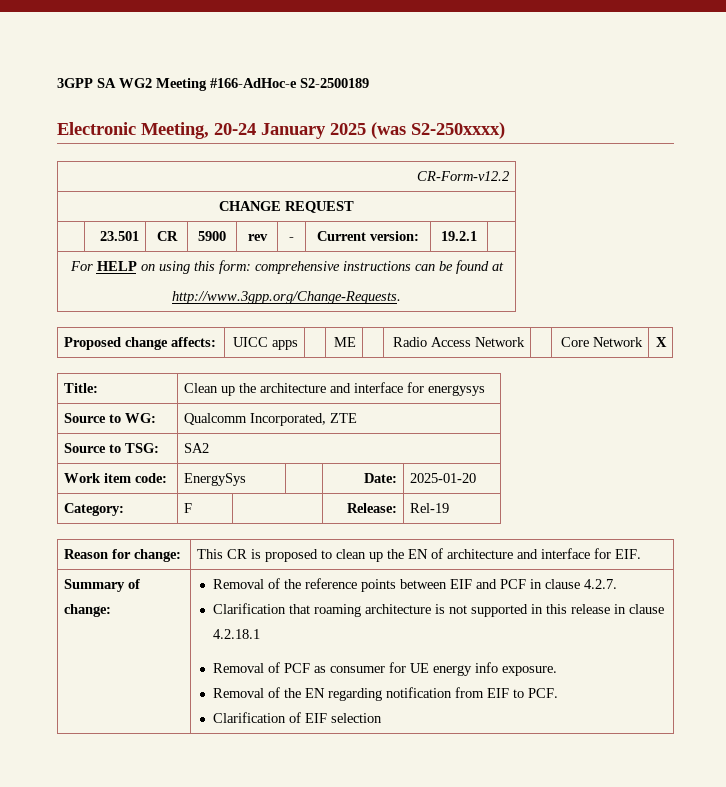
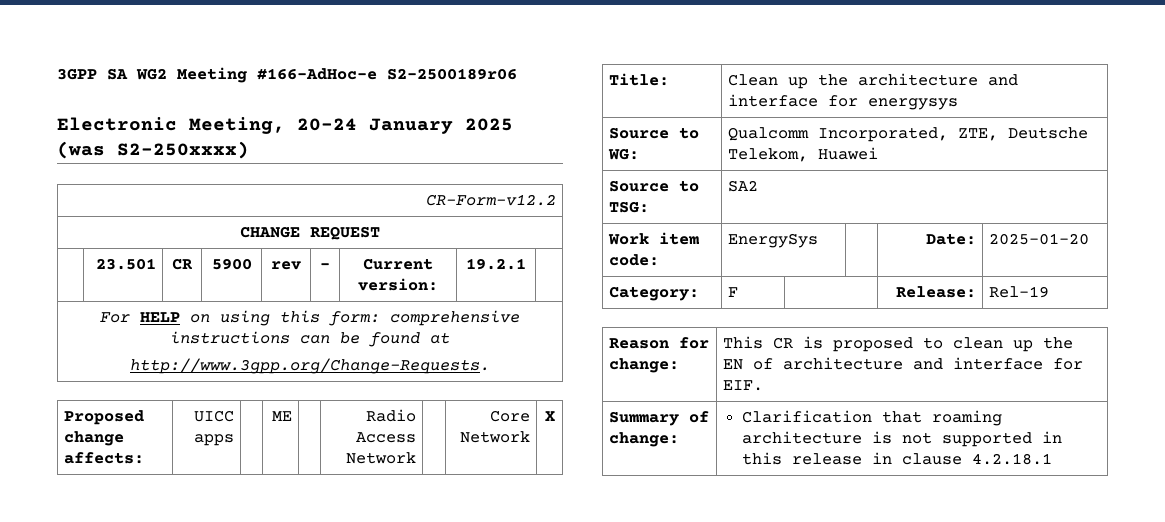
[300,78,369,88] S2-2500189 -> [387,68,517,80] S2-2500189r06
[329,413,357,423] ZTE -> [958,127,1089,141] [728,147,879,162] ZTE, Deutsche Telekom, Huawei
[212,578,617,592] Removal of the reference points between EIF and PCF in clause 4.2.7. // -> (680, 439) none
[212,662,557,676] [212,687,558,701] [212,712,382,723] // Removal of PCF as consumer for UE energy info exposure. // Removal of the EN regarding notification from EIF to PCF. // Clarification of EIF selection -> (1052, 459) none

